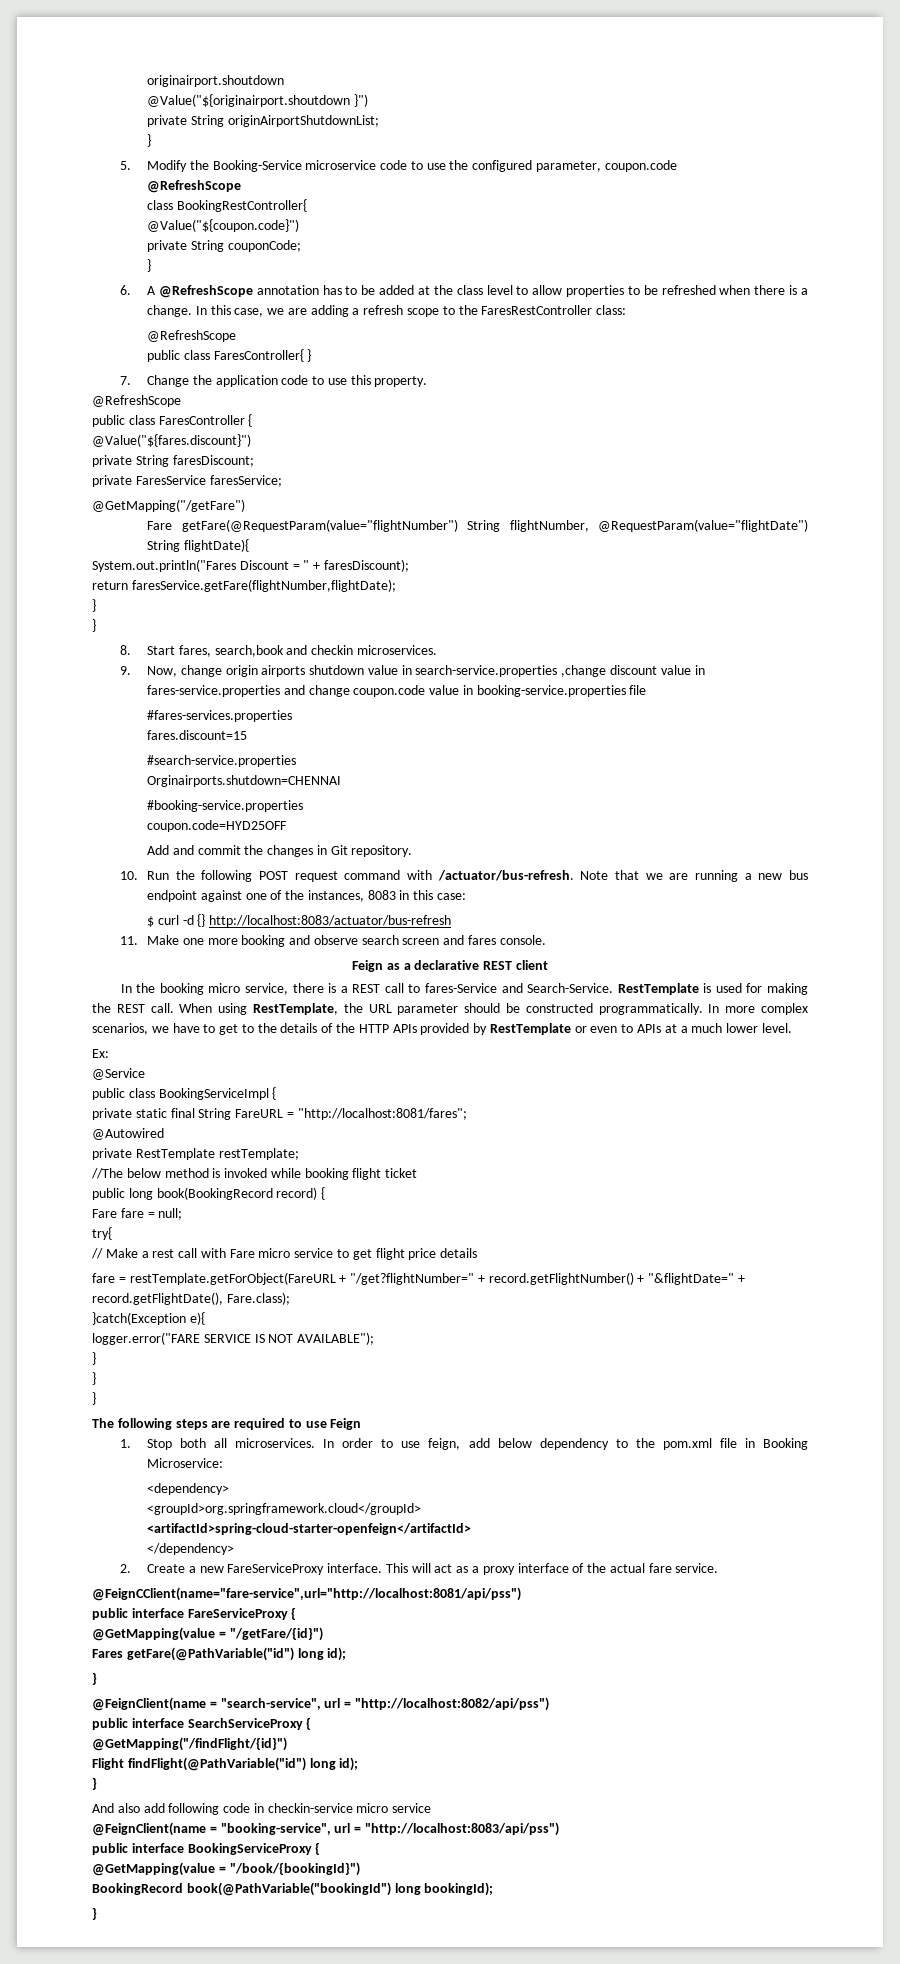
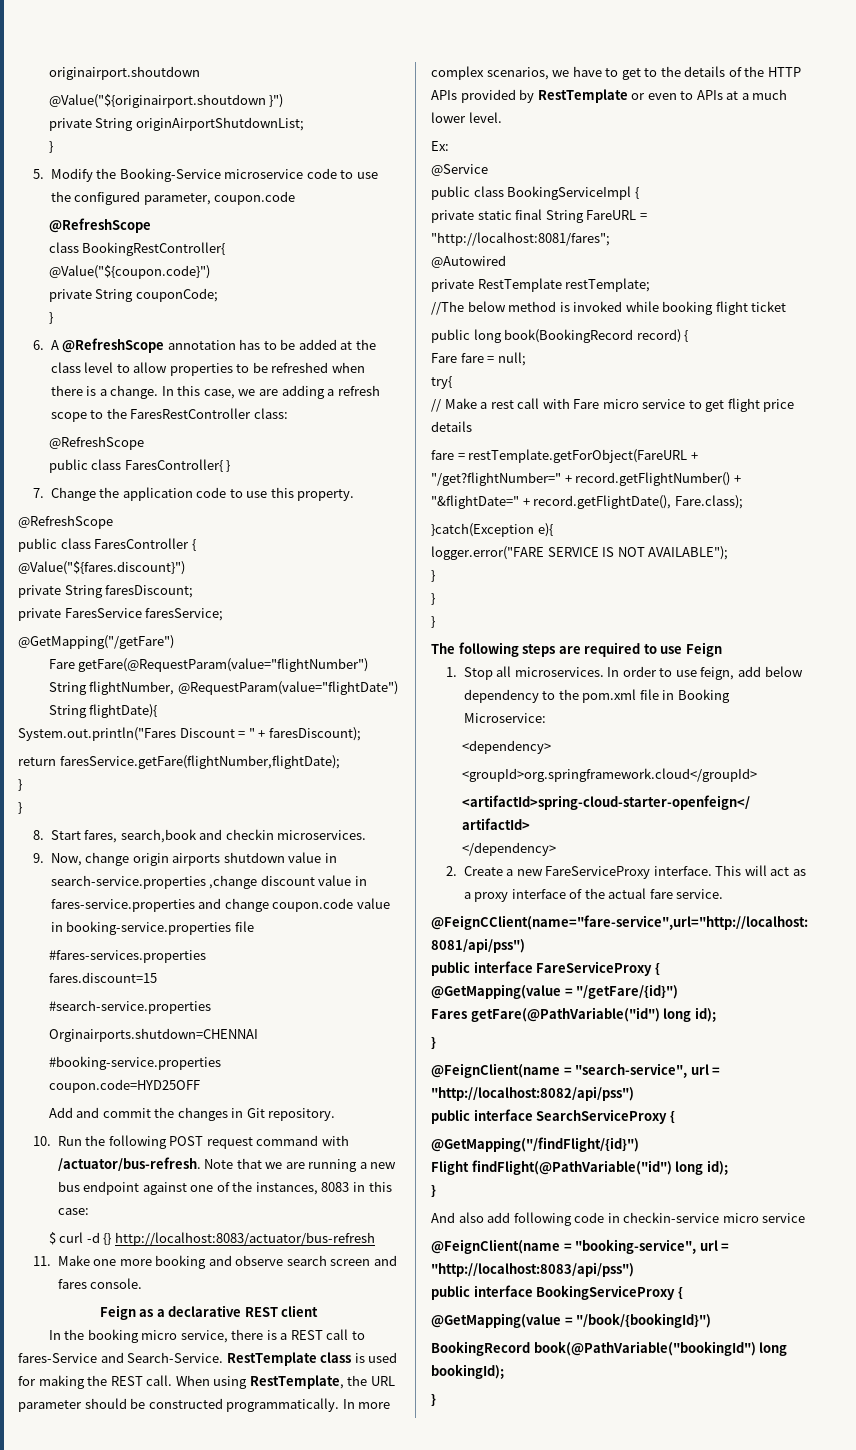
(699, 989) none -> [320,1352,352,1363] class
[180,1438,207,1448] both -> (493, 673) none

